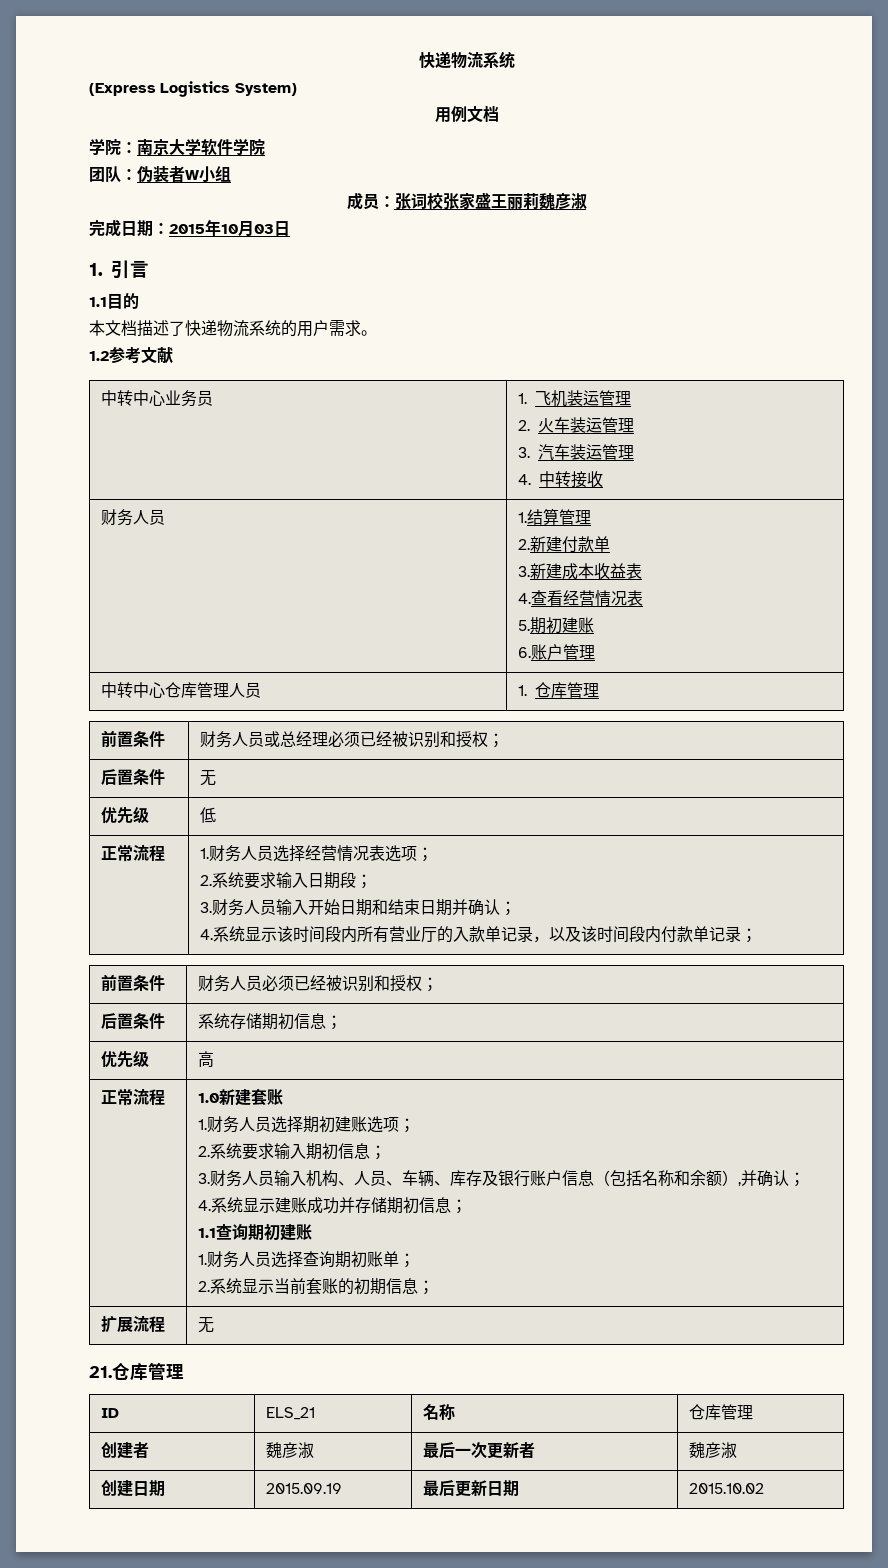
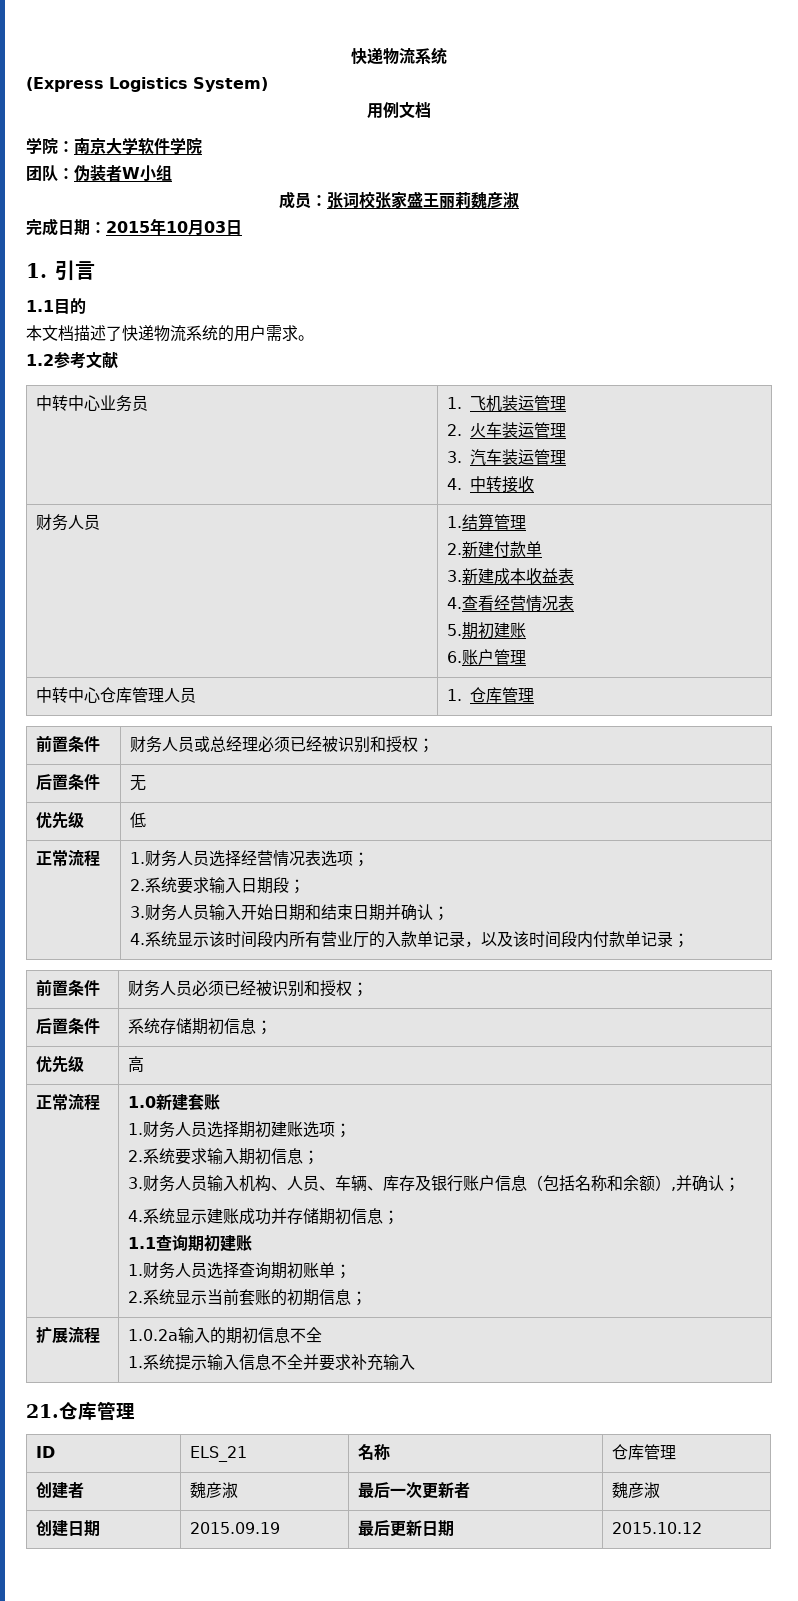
[198,1317,215,1333] 无 -> [127,1327,322,1344] [127,1354,415,1371] 1.0.2a输入的期初信息不全 // 1.系统提示输入信息不全并要求补充输入
[689,1483,765,1494] 2015.10.02 -> [611,1522,702,1534] 2015.10.12

